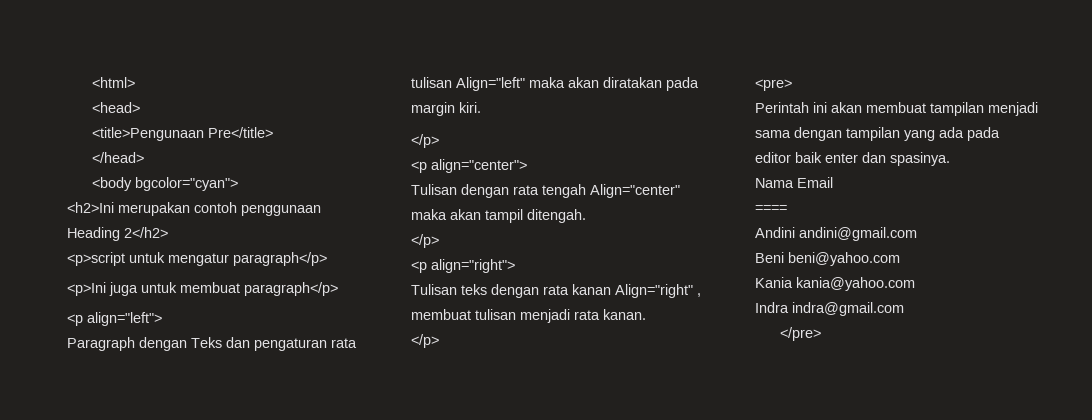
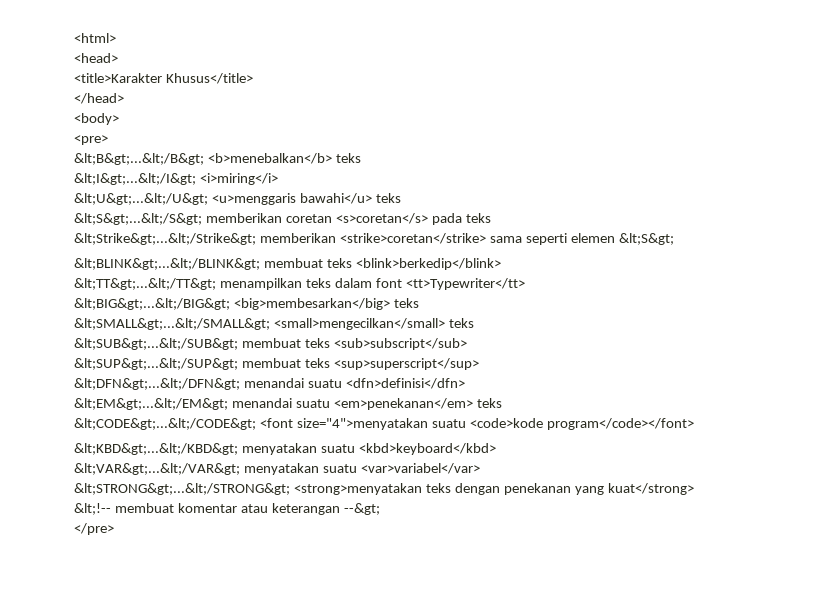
[92,127,274,141] <title>Pengunaan Pre</title> -> [74,73,254,84] <title>Karakter Khusus</title>
[92,177,239,191] [67,202,322,216] [67,227,169,241] [67,252,328,266] [67,282,339,296] [67,312,163,326] [67,337,358,351] [411,77,700,91] [411,102,482,116] [411,134,440,148] [411,159,528,173] [411,184,681,198] [411,209,587,223] [411,234,440,248] [411,259,516,273] [411,284,702,298] [411,309,647,323] [411,334,440,348] [755,79,793,91] [755,102,1039,116] [755,127,1001,141] [755,152,951,166] [755,177,834,188] [755,205,788,213] [755,227,918,241] [755,252,901,266] [755,277,916,291] [755,302,905,316] <body bgcolor="cyan"> // <h2>Ini merupakan contoh penggunaan Heading 2</h2> // <p>script untuk mengatur paragraph</p> // <p>Ini juga untuk membuat paragraph</p> // <p align="left"> // Paragraph dengan Teks dan pengaturan rata tulisan Align="left" maka akan diratakan pada margin kiri. // </p> // <p align="center"> // Tulisan dengan rata tengah Align="center" maka akan tampil ditengah. // </p> // <p align="right"> // Tulisan teks dengan rata kanan Align="right" , membuat tulisan menjadi rata kanan. // </p> // <pre> // Perintah ini akan membuat tampilan menjadi sama dengan tampilan yang ada pada // editor baik enter dan spasinya. // Nama Email // ==== // Andini andini@gmail.com // Beni beni@yahoo.com // Kania kania@yahoo.com // Indra indra@gmail.com -> [74,113,120,125] [74,135,109,145] [74,153,362,165] [74,173,279,185] [74,193,402,205] [74,213,491,225] [74,233,674,245] [74,258,502,270] [74,278,525,290] [74,298,420,310] [74,318,475,330] [74,338,468,350] [74,358,480,370] [74,378,466,390] [74,398,503,410] [74,418,694,430] [74,443,497,455] [74,463,481,475] [74,483,694,495] [74,503,380,515] <body> // <pre> // &lt;B&gt;...&lt;/B&gt; <b>menebalkan</b> teks // &lt;I&gt;...&lt;/I&gt; <i>miring</i> // &lt;U&gt;...&lt;/U&gt; <u>menggaris bawahi</u> teks // &lt;S&gt;...&lt;/S&gt; memberikan coretan <s>coretan</s> pada teks // &lt;Strike&gt;...&lt;/Strike&gt; memberikan <strike>coretan</strike> sama seperti elemen &lt;S&gt; // &lt;BLINK&gt;...&lt;/BLINK&gt; membuat teks <blink>berkedip</blink> // &lt;TT&gt;...&lt;/TT&gt; menampilkan teks dalam font <tt>Typewriter</tt> // &lt;BIG&gt;...&lt;/BIG&gt; <big>membesarkan</big> teks // &lt;SMALL&gt;...&lt;/SMALL&gt; <small>mengecilkan</small> teks // &lt;SUB&gt;...&lt;/SUB&gt; membuat teks <sub>subscript</sub> // &lt;SUP&gt;...&lt;/SUP&gt; membuat teks <sup>superscript</sup> // &lt;DFN&gt;...&lt;/DFN&gt; menandai suatu <dfn>definisi</dfn> // &lt;EM&gt;...&lt;/EM&gt; menandai suatu <em>penekanan</em> teks // &lt;CODE&gt;...&lt;/CODE&gt; <font size="4">menyatakan suatu <code>kode program</code></font> // &lt;KBD&gt;...&lt;/KBD&gt; menyatakan suatu <kbd>keyboard</kbd> // &lt;VAR&gt;...&lt;/VAR&gt; menyatakan suatu <var>variabel</var> // &lt;STRONG&gt;...&lt;/STRONG&gt; <strong>menyatakan teks dengan penekanan yang kuat</strong> // &lt;!-- membuat komentar atau keterangan --&gt;

